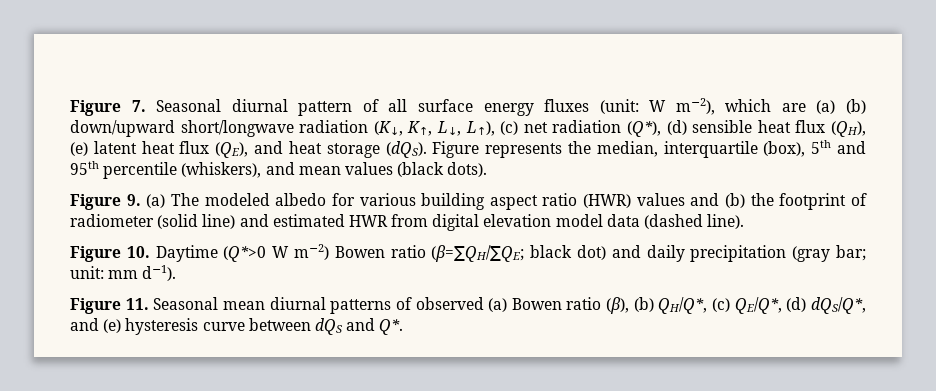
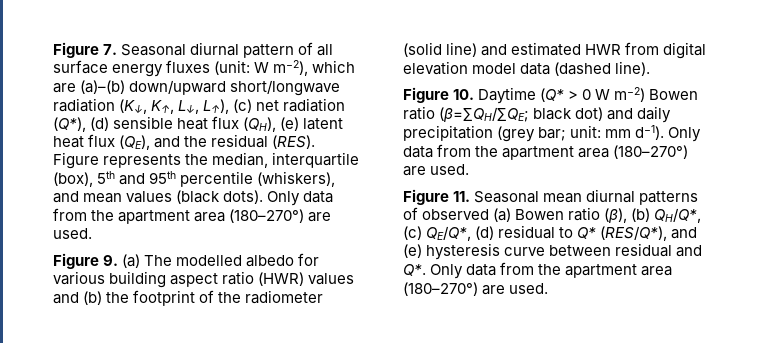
[816,99,866,114] (a) (b) -> [80,80,126,94] (a)–(b)
[288,141,427,158] heat storage (dQS). -> [184,134,316,149] the residual (RES).
(488, 169) none -> [267,191,334,206] [53,208,332,224] [53,228,92,239] Only data from the apartment area (180–270°) are used.
[204,193,270,206] modeled -> [176,255,243,266] modelled
(867, 199) none -> [218,292,242,303] the
[223,246,267,262] (Q*>0 -> [540,88,592,102] (Q* > 0
[792,246,831,262] (gray -> [497,126,536,142] (grey
(177, 273) none -> [668,127,702,142] [403,144,689,160] [403,164,470,176] Only data from the apartment area (180–270°) are used.
[810,297,866,314] dQS/Q*, -> [498,225,668,241] residual to Q* (RES/Q*),
[314,318,343,335] dQS -> [615,243,673,257] residual
(404, 327) none -> [430,262,673,279] [403,282,549,296] Only data from the apartment area (180–270°) are used.

